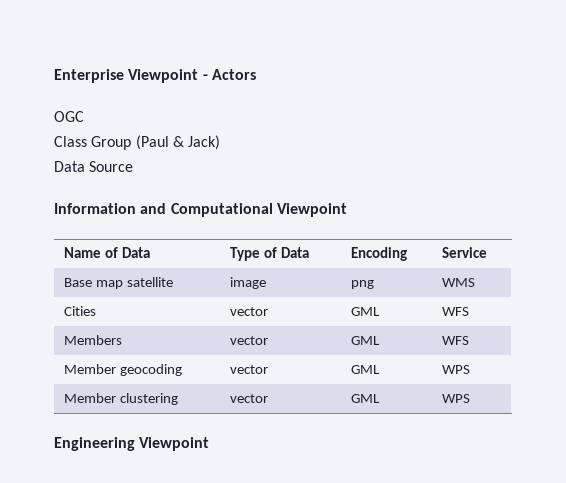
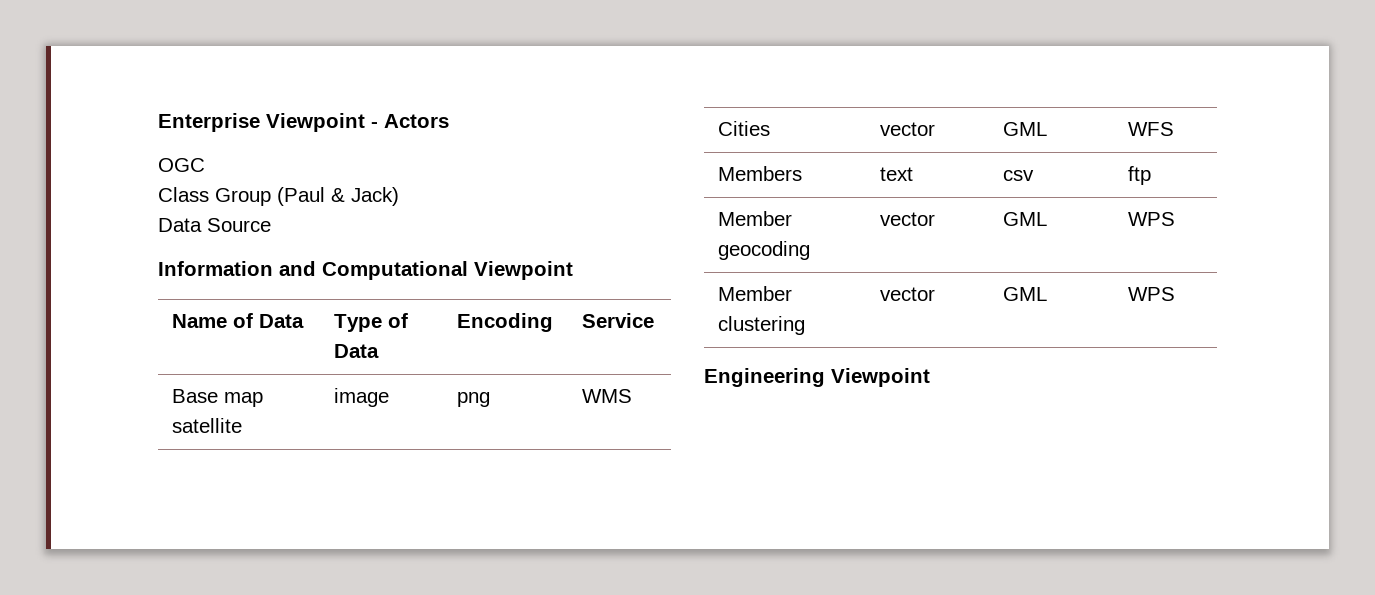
[229,336,268,345] [350,336,380,345] [441,336,469,345] vector | GML | WFS -> [880,167,914,181] [1003,170,1035,181] [1128,166,1152,185] text | csv | ftp

